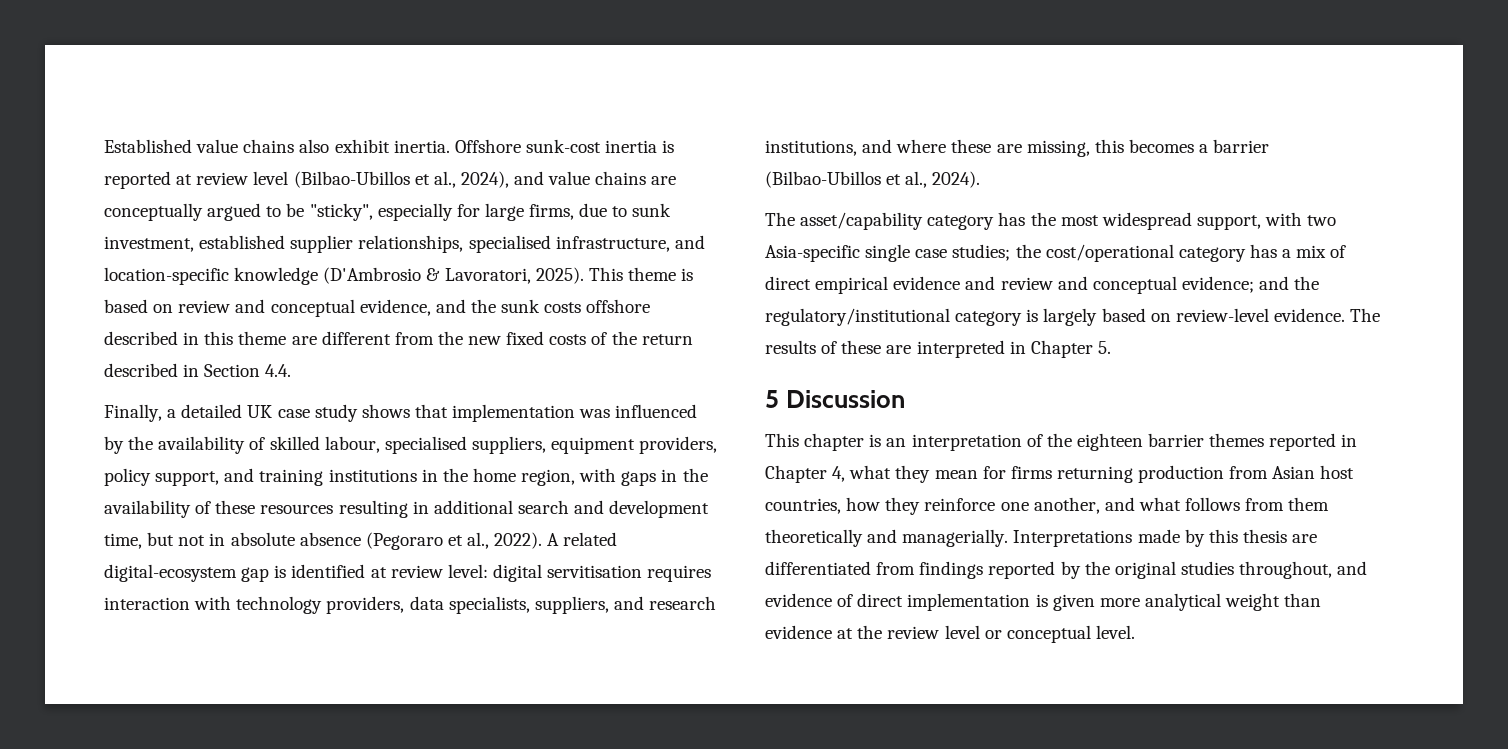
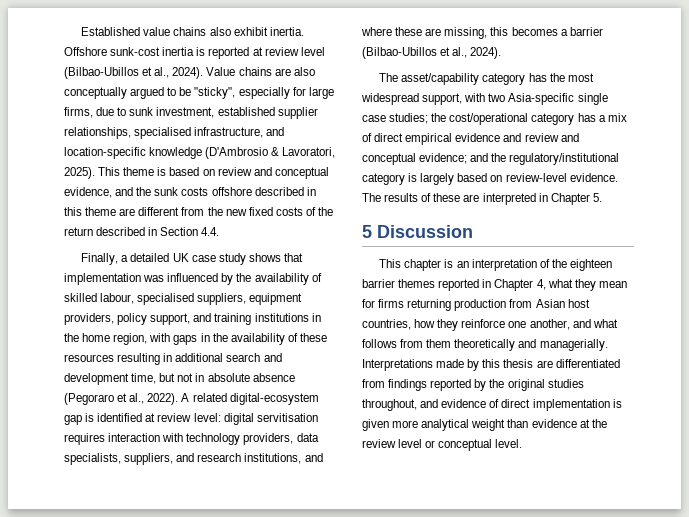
[460,171,591,188] 2024), and value -> [172,67,236,79] 2024). Value
(677, 180) none -> [293,67,315,76] also

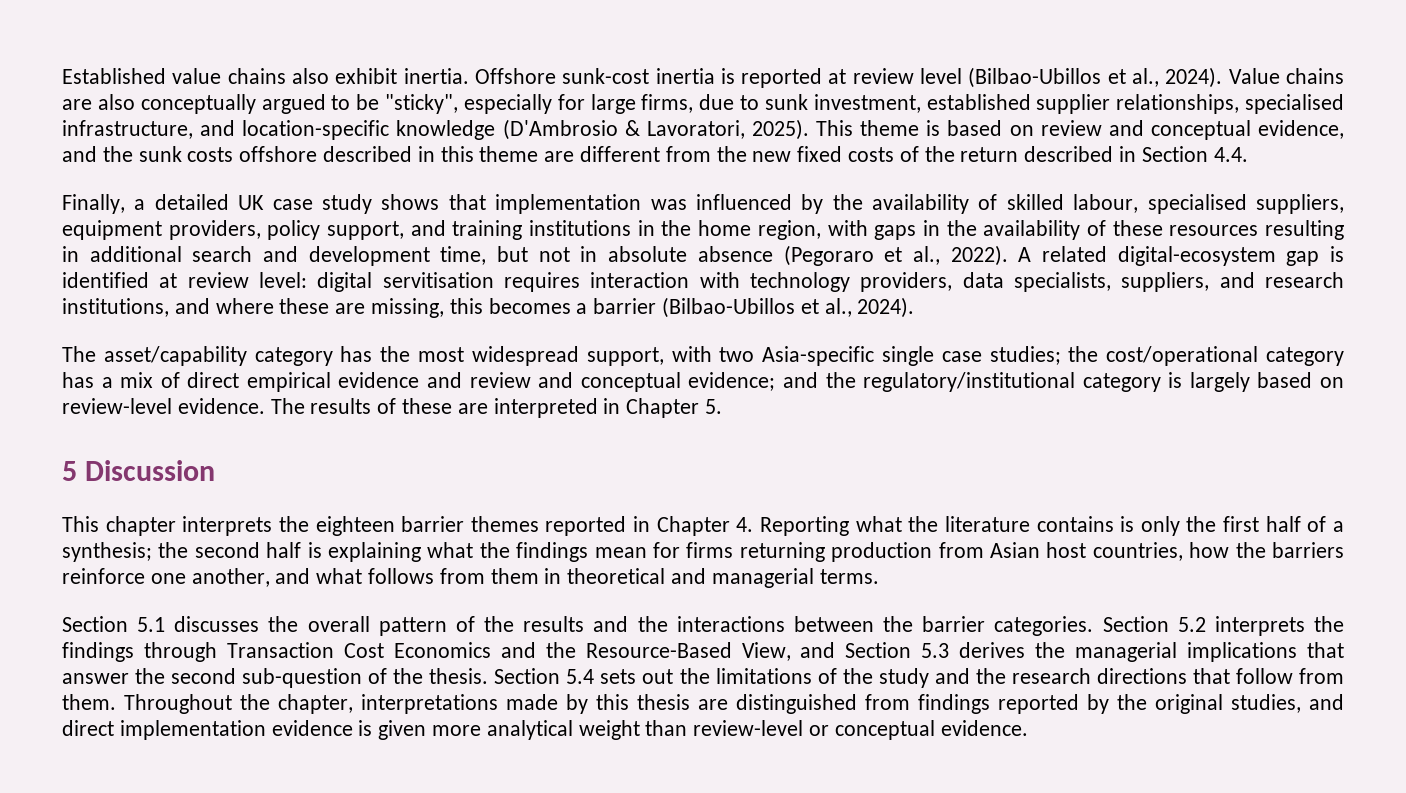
[444,259,550,271] is an interpretation of -> [182,516,273,536] interprets
[536,279,596,291] 4, what they -> [736,516,1345,536] [62,542,589,562] 4. Reporting what the literature contains is only the first half of a synthesis; the second half is explaining what the findings
[437,319,459,331] they -> [1235,542,1344,558] the barriers
[454,339,608,351] [362,359,433,371] theoretically and managerially. Interpretations -> [544,568,879,588] [62,616,1344,636] [62,642,1344,662] [62,668,1344,688] [62,694,498,714] in theoretical and managerial terms. // Section 5.1 discusses the overall pattern of the results and the interactions between the barrier categories. Section 5.2 interprets the findings through Transaction Cost Economics and the Resource-Based View, and Section 5.3 derives the managerial implications that answer the second sub-question of the thesis. Section 5.4 sets out the limitations of the study and the research directions that follow from them. Throughout the chapter, interpretations
[555,359,620,368] differentiated -> [736,694,857,714] distinguished
[547,379,584,388] [362,399,500,411] studies throughout, and evidence of -> [1231,694,1344,713] studies, and
(610, 405) none -> [271,720,353,736] evidence
[531,419,607,428] [362,439,423,448] evidence at the review level -> [693,720,804,736] review-level
[495,439,523,448] level. -> [940,720,1028,736] evidence.

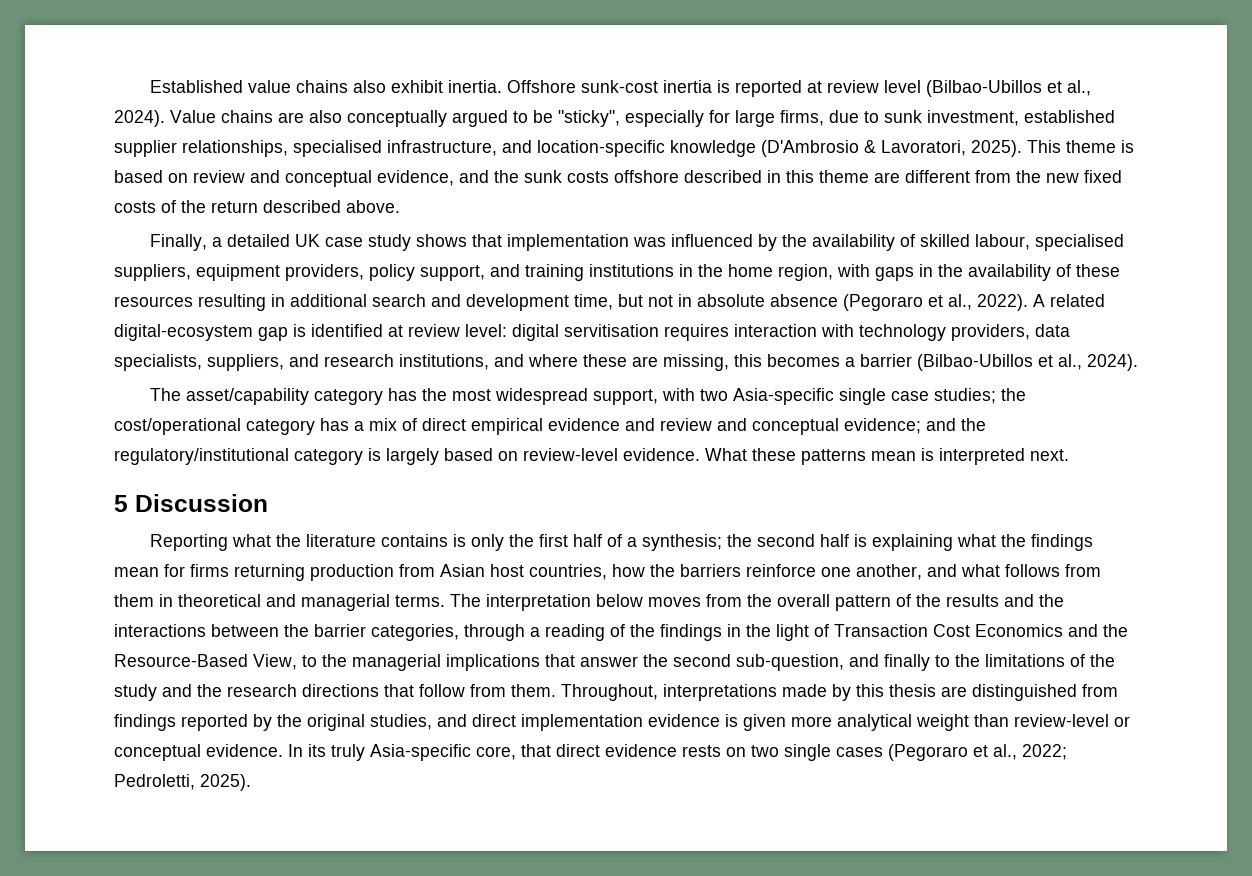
[1119,146,1248,162] in Section 4.4. -> [346,200,400,213] above.
[270,398,723,418] [62,460,216,481] [62,516,754,536] The results of these are interpreted in Chapter 5. // 5 Discussion // This chapter interprets the eighteen barrier themes reported in Chapter 4. -> [705,448,1069,465] [114,494,268,512] What these patterns mean is interpreted next. // 5 Discussion //
[62,616,260,632] // Section 5.1 discusses -> [450,594,742,611] The interpretation below moves from
[994,616,1344,636] [62,642,217,662] categories. Section 5.2 interprets the findings through -> [371,624,829,641] categories, through a reading of the findings in the light of
[800,642,1026,658] and Section 5.3 derives -> [302,655,317,667] to
[242,668,674,688] sub-question of the thesis. Section 5.4 sets out -> [736,654,950,671] sub-question, and finally to
[124,694,353,714] Throughout the chapter, -> [561,684,658,701] Throughout,
(1028, 728) none -> [288,744,1067,761] [114,774,251,791] In its truly Asia-specific core, that direct evidence rests on two single cases (Pegoraro et al., 2022; Pedroletti, 2025).

